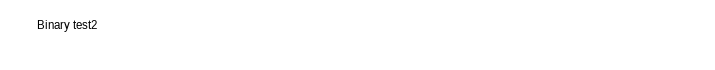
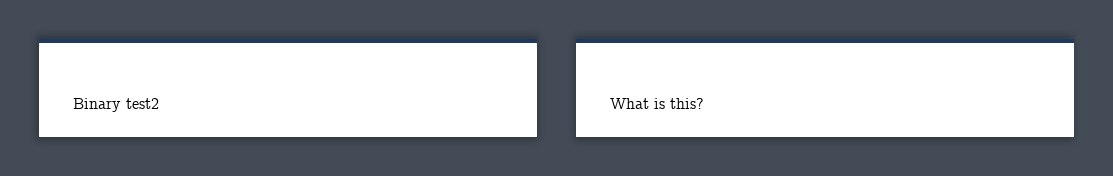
(98, 24) none -> [610,98,704,109] // What is this?

